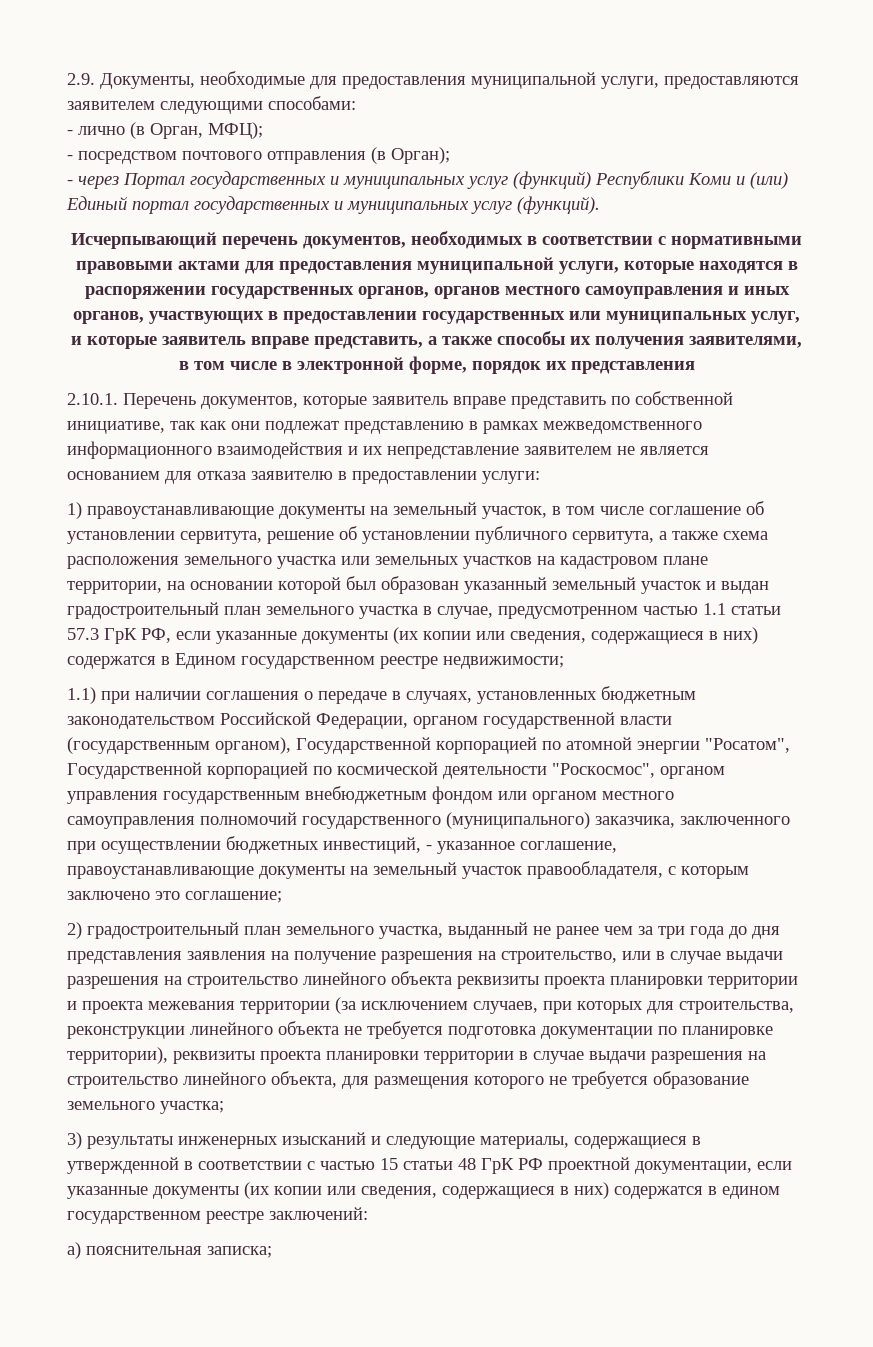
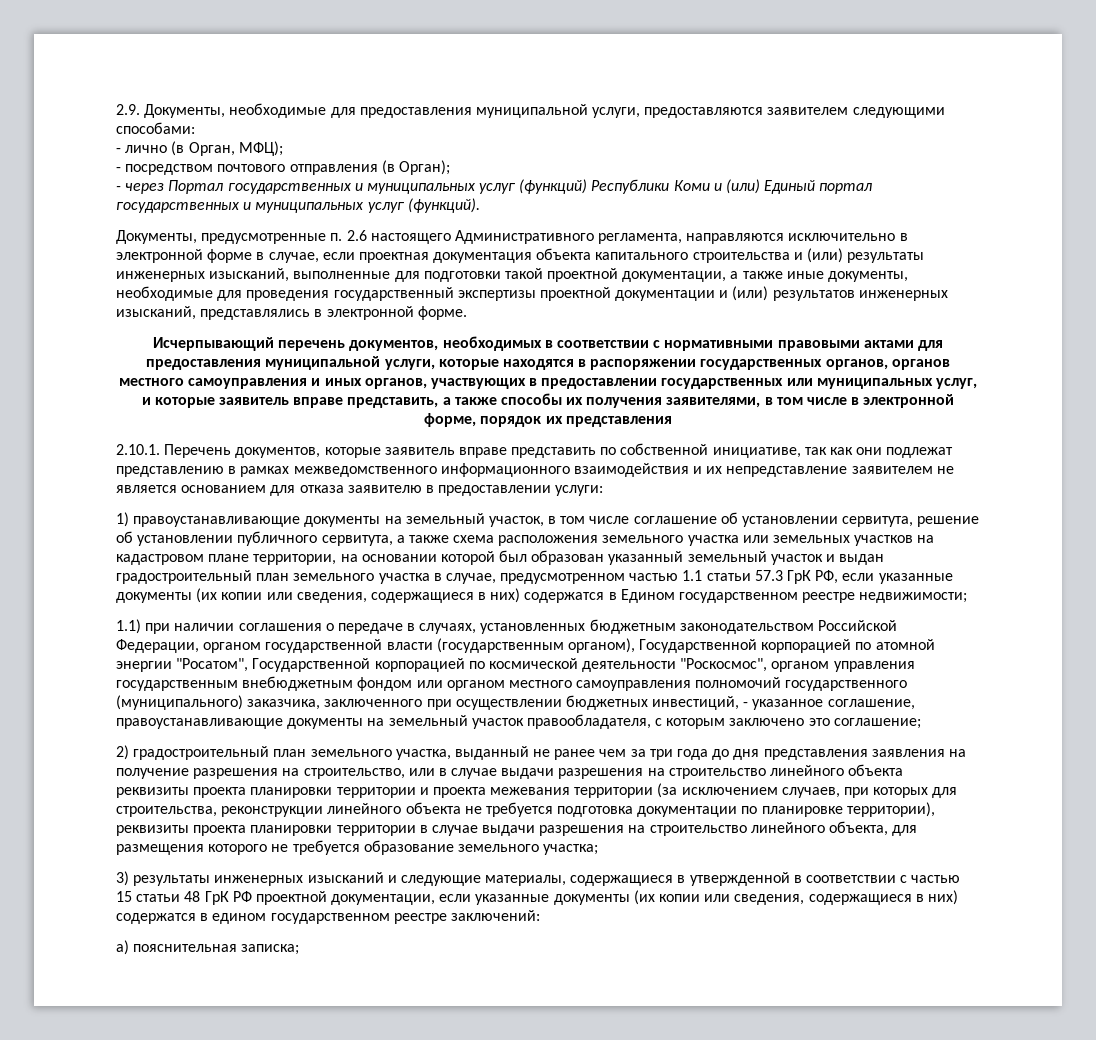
(600, 205) none -> [116,230,908,244] [116,248,925,263] [116,268,909,282] [116,286,948,301] [116,306,467,320] // Документы, предусмотренные п. 2.6 настоящего Административного регламента, направляются исключительно в электронной форме в случае, если проектная документация объекта капитального строительства и (или) результаты инженерных изысканий, выполненные для подготовки такой проектной документации, а также иные документы, необходимые для проведения государственный экспертизы проектной документации и (или) результатов инженерных изысканий, представлялись в электронной форме.

